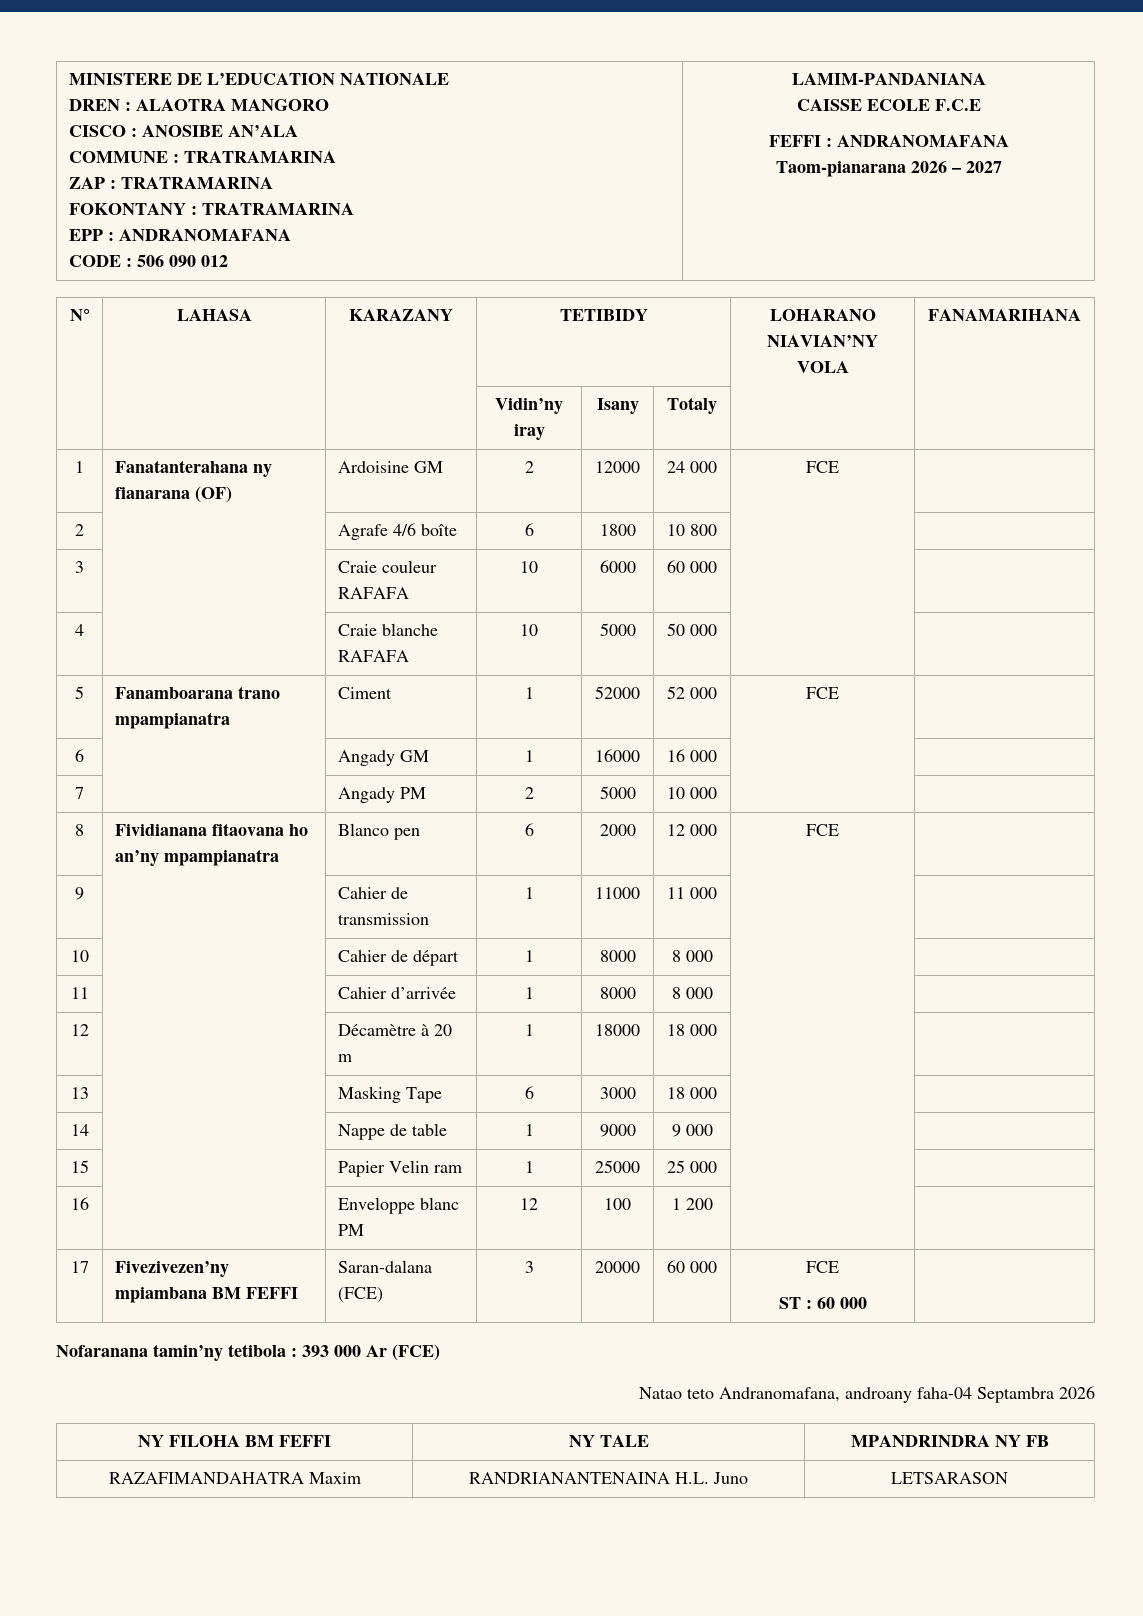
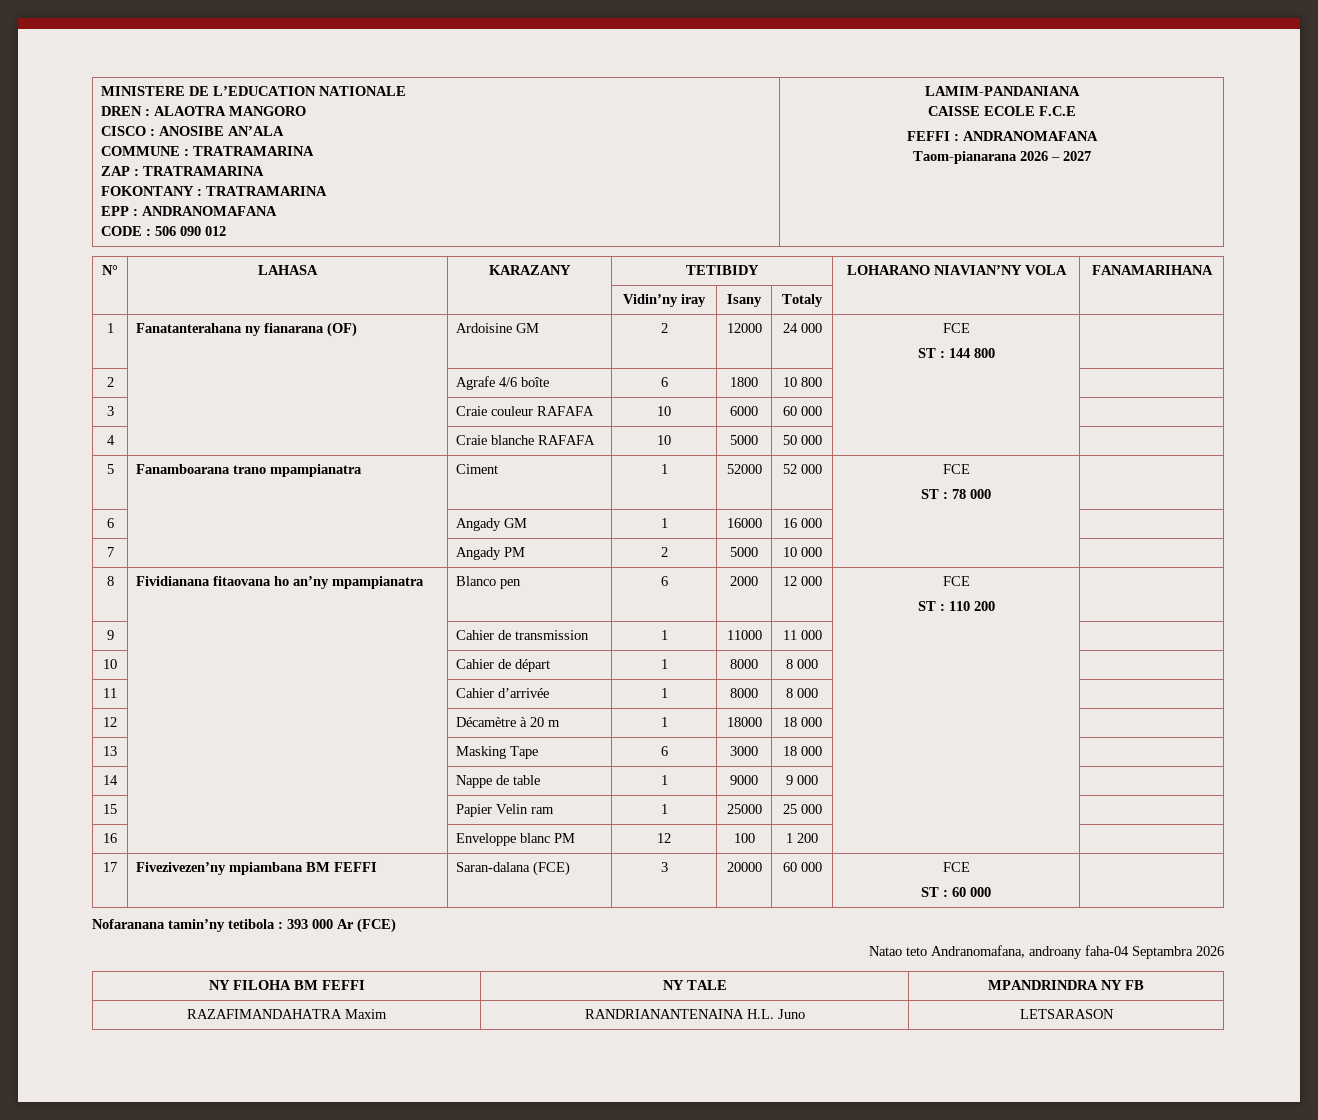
(839, 467) none -> [917,348,995,358] // ST : 144 800
(839, 693) none -> [921,489,992,499] // ST : 78 000
(839, 830) none -> [917,601,995,611] // ST : 110 200

